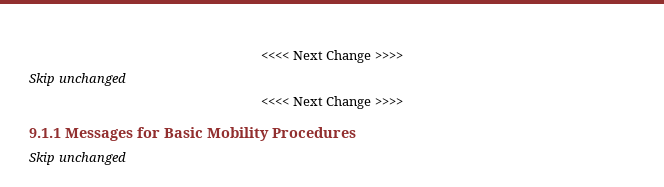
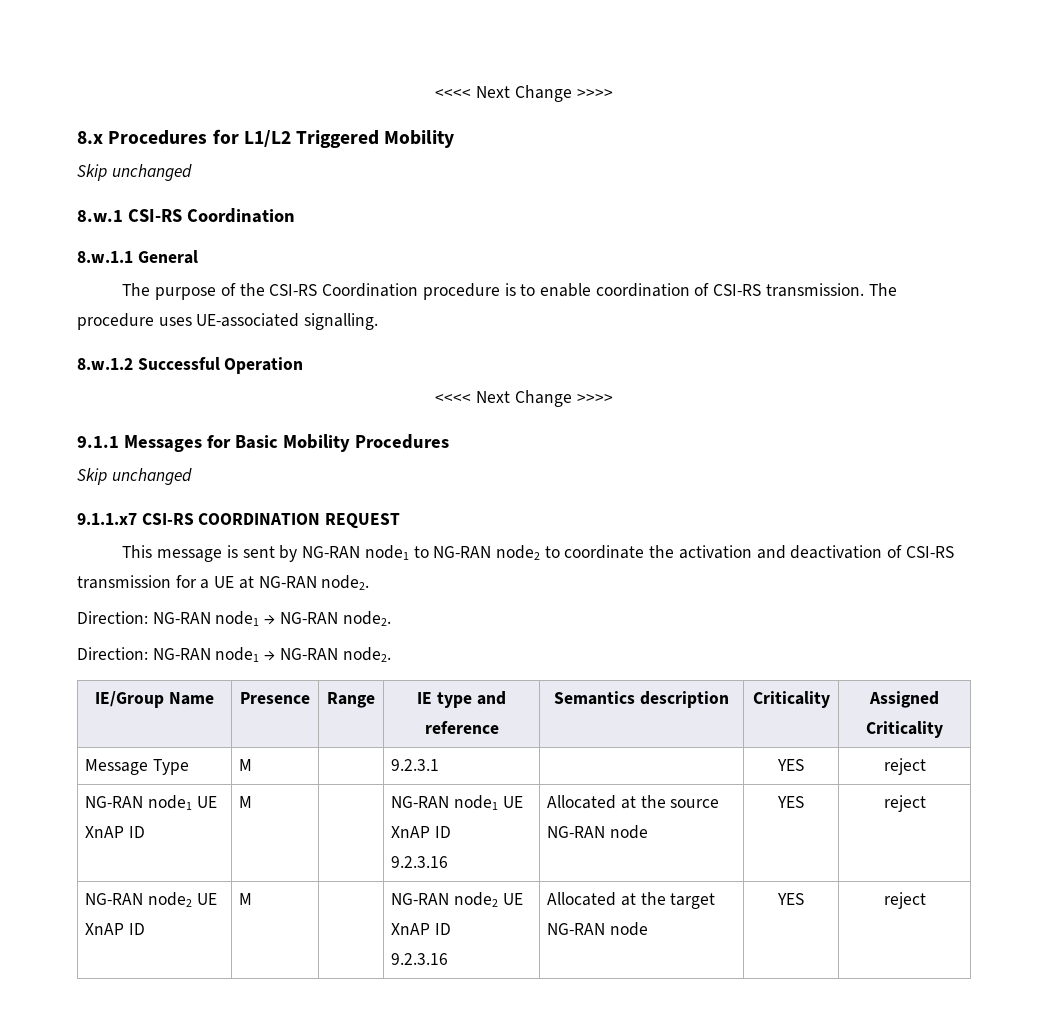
[261,50,403,63] [29,73,126,86] <<<< Next Change >>>> // Skip unchanged -> [435,85,613,102] [77,129,455,148] [77,164,192,181] [77,208,295,223] [77,250,198,264] [122,283,897,300] [77,313,379,330] [77,357,304,374] <<<< Next Change >>>> // 8.x Procedures for L1/L2 Triggered Mobility // Skip unchanged // 8.w.1 CSI-RS Coordination // 8.w.1.1 General // The purpose of the CSI-RS Coordination procedure is to enable coordination of CSI-RS transmission. The procedure uses UE-associated signalling. // 8.w.1.2 Successful Operation
(126, 158) none -> [77,513,401,529] [122,545,954,562] [77,575,370,590] [77,611,391,626] [77,647,391,662] [95,691,214,708] [240,692,310,704] [327,692,375,708] [417,691,506,708] [424,721,499,734] [554,691,729,708] [752,691,830,708] [869,691,939,708] [866,721,943,738] [85,759,189,775] [239,759,253,771] [391,759,440,771] [777,759,804,771] [883,758,926,775] [85,795,217,810] [85,826,145,838] [239,796,253,808] [391,795,523,810] [391,826,451,838] [391,856,449,868] [547,795,720,809] [547,825,648,839] [777,796,804,808] [883,795,926,812] [85,892,217,907] [85,923,145,935] [239,893,253,905] [391,892,523,907] [391,923,451,935] [391,953,449,965] [547,892,716,909] [547,922,648,936] [777,893,804,905] [883,892,926,909] // 9.1.1.x7 CSI-RS COORDINATION REQUEST // This message is sent by NG-RAN node1 to NG-RAN node2 to coordinate the activation and deactivation of CSI-RS transmission for a UE at NG-RAN node2. // Direction: NG-RAN node1 → NG-RAN node2. // Direction: NG-RAN node1 → NG-RAN node2. // IE/Group Name | Presence | Range | IE type and reference | Semantics description | Criticality | Assigned Criticality // Message Type | M | | 9.2.3.1 | | YES | reject // NG-RAN node1 UE XnAP ID | M | | NG-RAN node1 UE XnAP ID // 9.2.3.16 | Allocated at the source NG-RAN node | YES | reject // NG-RAN node2 UE XnAP ID | M | | NG-RAN node2 UE XnAP ID // 9.2.3.16 | Allocated at the target NG-RAN node | YES | reject

